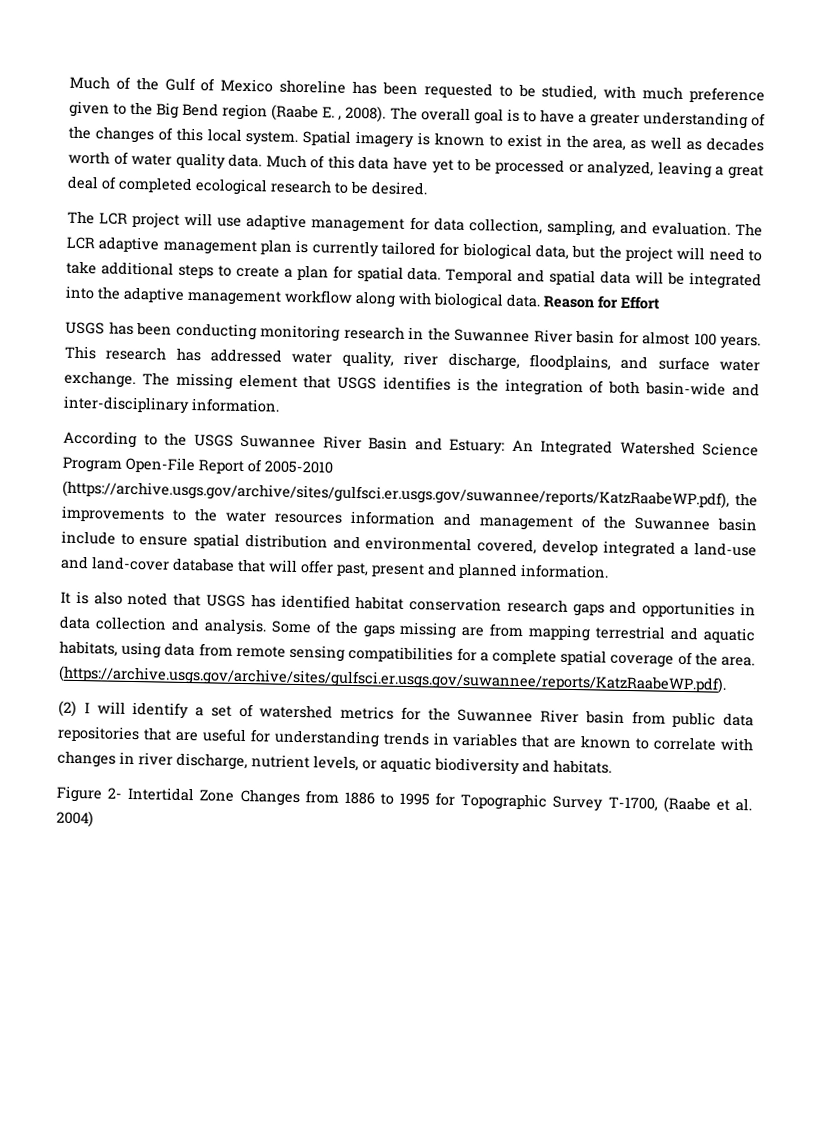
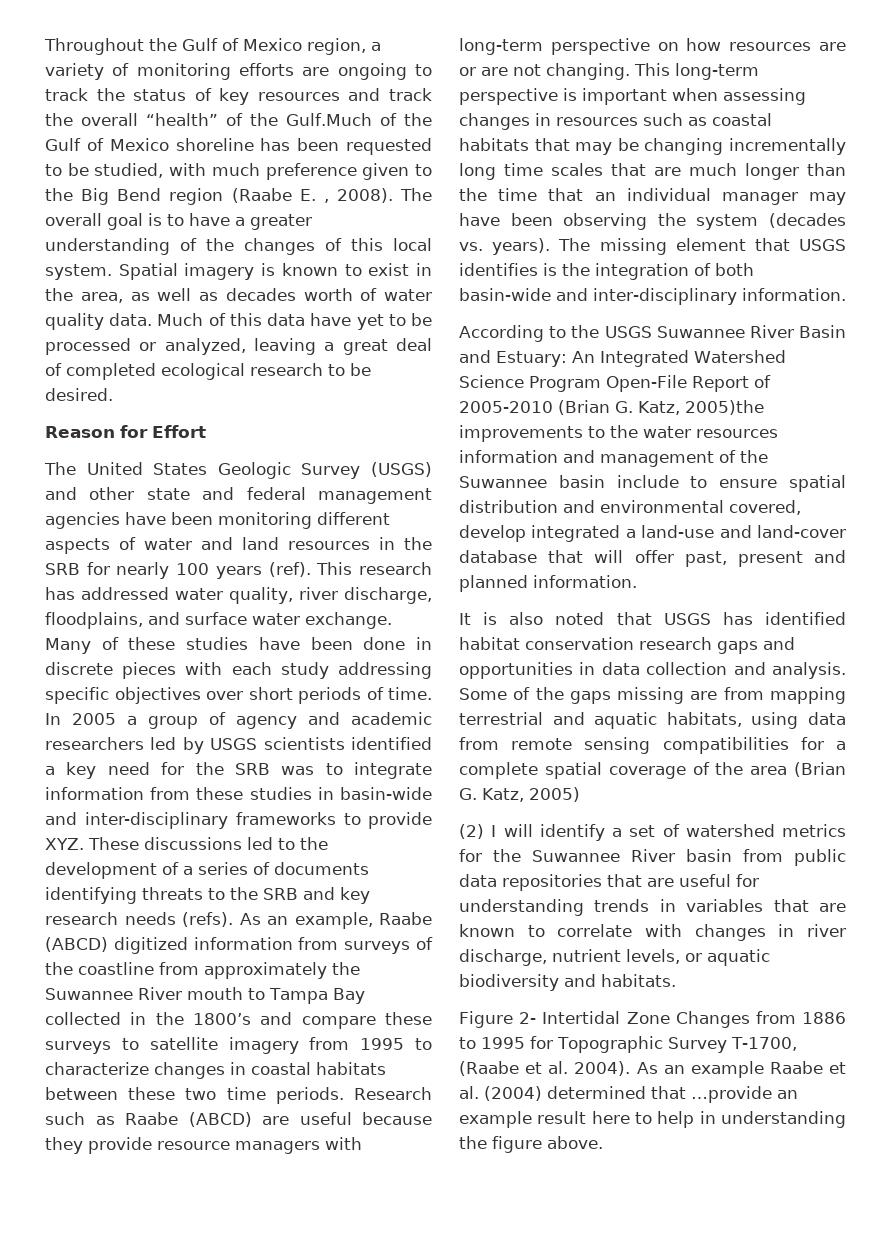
[69,75,110,90] Much -> [44,38,381,55] [45,63,432,80] [45,88,432,105] [45,113,373,126] Throughout the Gulf of Mexico region, a variety of monitoring efforts are ongoing to track the status of key resources and track the overall “health” of the Gulf.Much
[67,210,764,237] [66,236,763,263] [66,260,762,290] [65,285,661,310] [65,321,761,350] The LCR project will use adaptive management for data collection, sampling, and evaluation. The LCR adaptive management plan is currently tailored for biological data, but the project will need to take additional steps to create a plan for spatial data. Temporal and spatial data will be integrated into the adaptive management workflow along with biological data. Reason for Effort // USGS has been conducting monitoring research in the Suwannee River basin for almost 100 years. -> [45,425,206,438] [44,462,432,479] [45,487,432,504] [45,512,390,529] [45,537,432,554] [45,562,311,579] Reason for Effort // The United States Geologic Survey (USGS) and other state and federal management agencies have been monitoring different aspects of water and land resources in the SRB for nearly 100 years (ref).
(136, 379) none -> [45,637,433,654] [45,662,432,679] [45,687,432,704] [45,712,432,729] [45,737,432,754] [45,762,432,779] [45,787,432,800] [45,812,432,829] [45,837,328,850] [45,862,369,879] [45,887,370,904] [45,912,432,929] [45,937,434,954] [45,962,360,979] [45,987,365,1004] [45,1012,432,1029] [45,1037,432,1054] [45,1062,386,1079] [45,1087,432,1104] [45,1112,432,1127] [45,1137,362,1154] [459,38,846,55] [459,63,759,80] [459,88,806,105] [459,113,772,130] [459,138,846,155] [459,163,846,180] [459,188,846,205] [459,213,846,230] [459,238,551,255] Many of these studies have been done in discrete pieces with each study addressing specific objectives over short periods of time. In 2005 a group of agency and academic researchers led by USGS scientists identified a key need for the SRB was to integrate information from these studies in basin-wide and inter-disciplinary frameworks to provide XYZ. These discussions led to the development of a series of documents identifying threats to the SRB and key research needs (refs). As an example, Raabe (ABCD) digitized information from surveys of the coastline from approximately the Suwannee River mouth to Tampa Bay collected in the 1800’s and compare these surveys to satellite imagery from 1995 to characterize changes in coastal habitats between these two time periods. Research such as Raabe (ABCD) are useful because they provide resource managers with long-term perspective on how resources are or are not changing. This long-term perspective is important when assessing changes in resources such as coastal habitats that may be changing incrementally long time scales that are much longer than the time that an individual manager may have been observing the system (decades vs. years).
[62,480,758,509] (https://archive.usgs.gov/archive/sites/gulfsci.er.usgs.gov/suwannee/reports/KatzRaabeWP.pdf), the -> [558,400,764,415] (Brian G. Katz, 2005)the
[720,656,755,667] [58,665,727,694] area. (https://archive.usgs.gov/archive/sites/gulfsci.er.usgs.gov/suwannee/reports/KatzRaabeWP.pdf). -> [750,762,846,777] [459,787,580,802] area (Brian G. Katz, 2005)
[56,810,94,828] 2004) -> [574,1061,846,1078] [459,1086,798,1103] [459,1111,846,1128] [459,1136,603,1153] 2004). As an example Raabe et al. (2004) determined that …provide an example result here to help in understanding the figure above.

